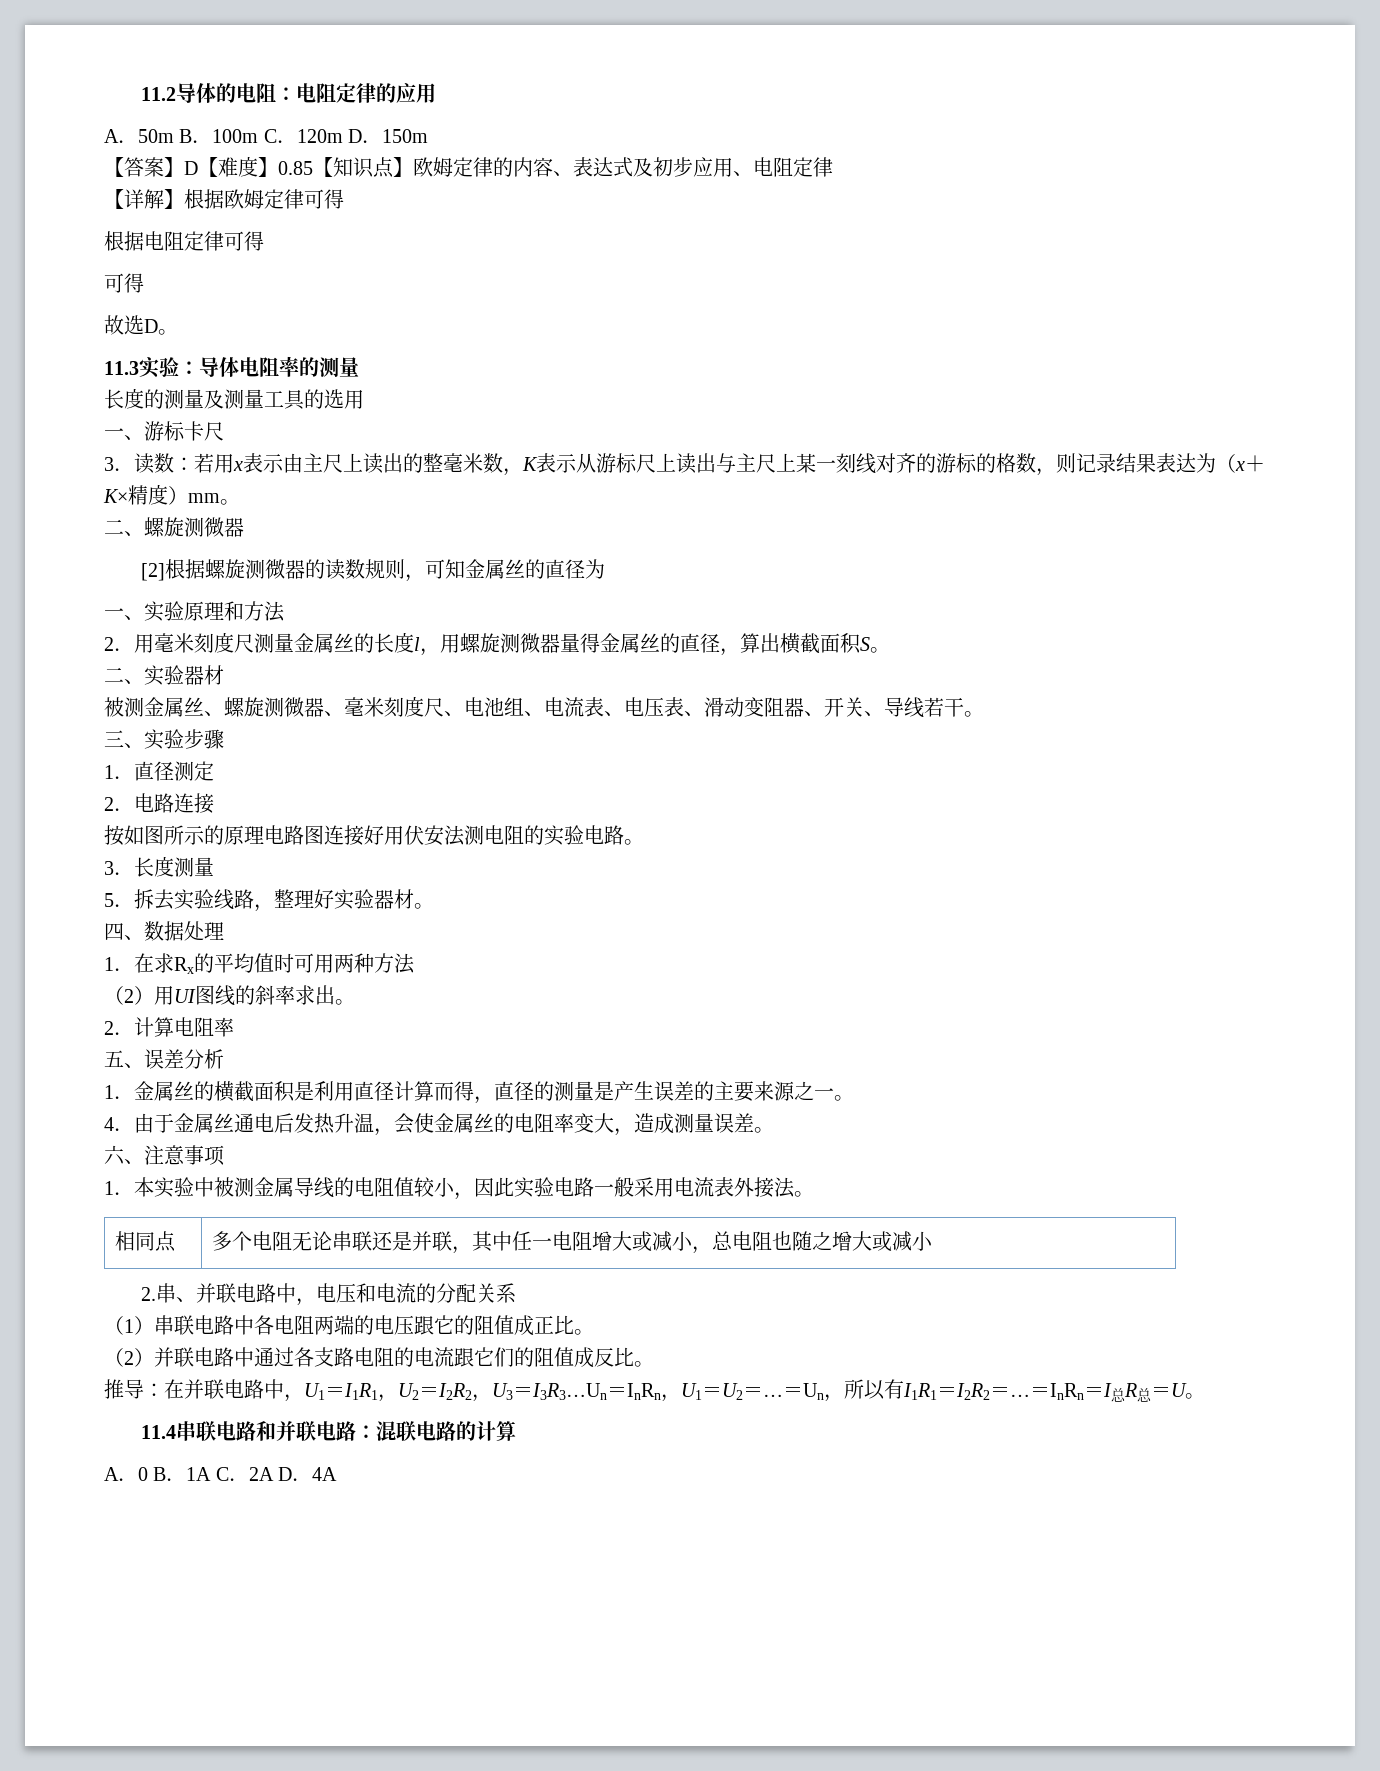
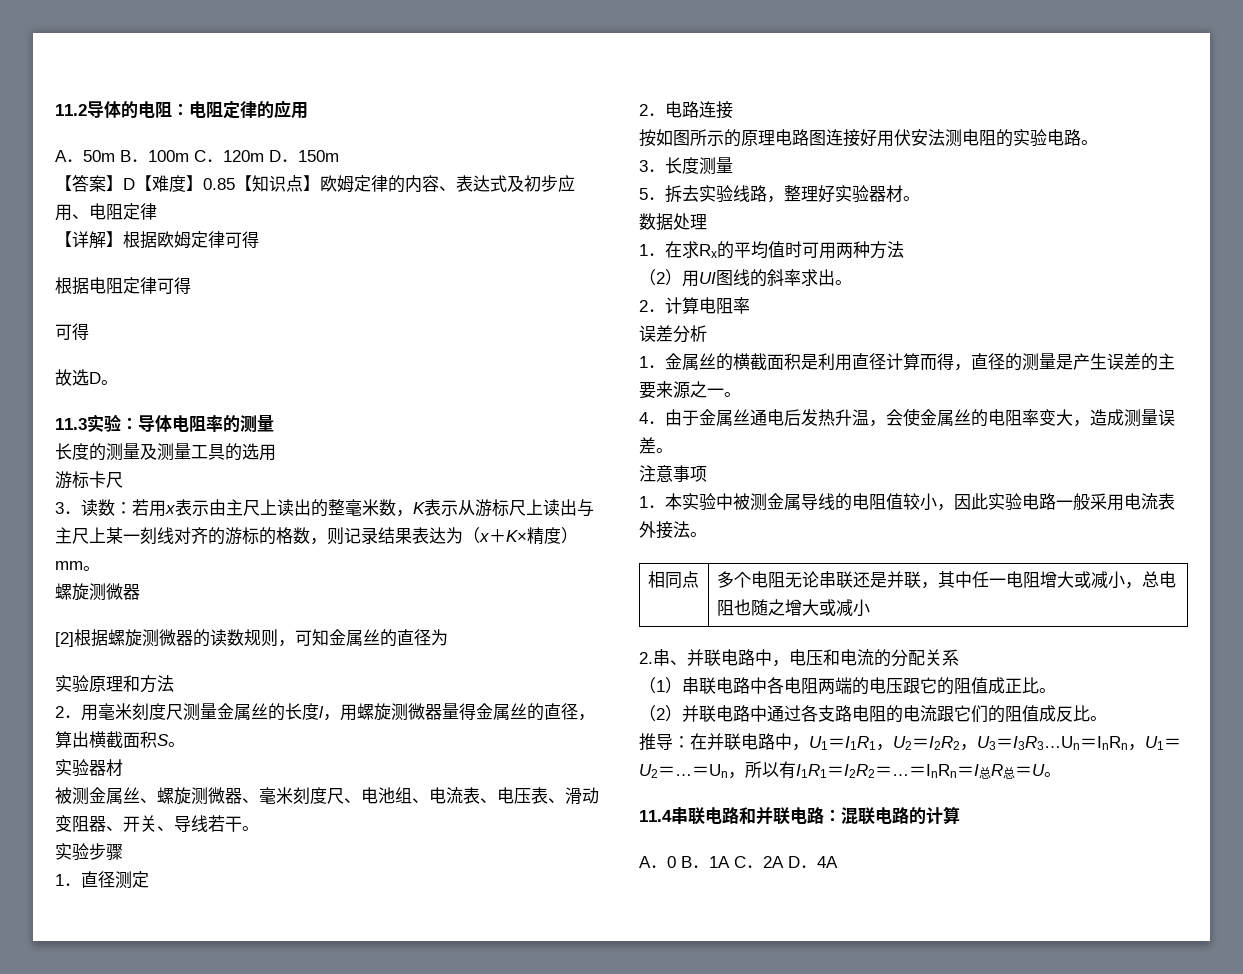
[104,428,144,440] 一、 -> (276, 452) none
[104,519,144,536] 二、 -> (100, 568) none
[104,608,144,620] 一、 -> (448, 637) none
[104,667,144,684] 二、 -> (185, 744) none
[104,730,144,748] 三、 -> (259, 828) none
[104,923,144,940] 四、 -> (920, 198) none
[104,1050,144,1068] 五、 -> (750, 305) none
[104,1145,144,1165] 六、 -> (673, 450) none

